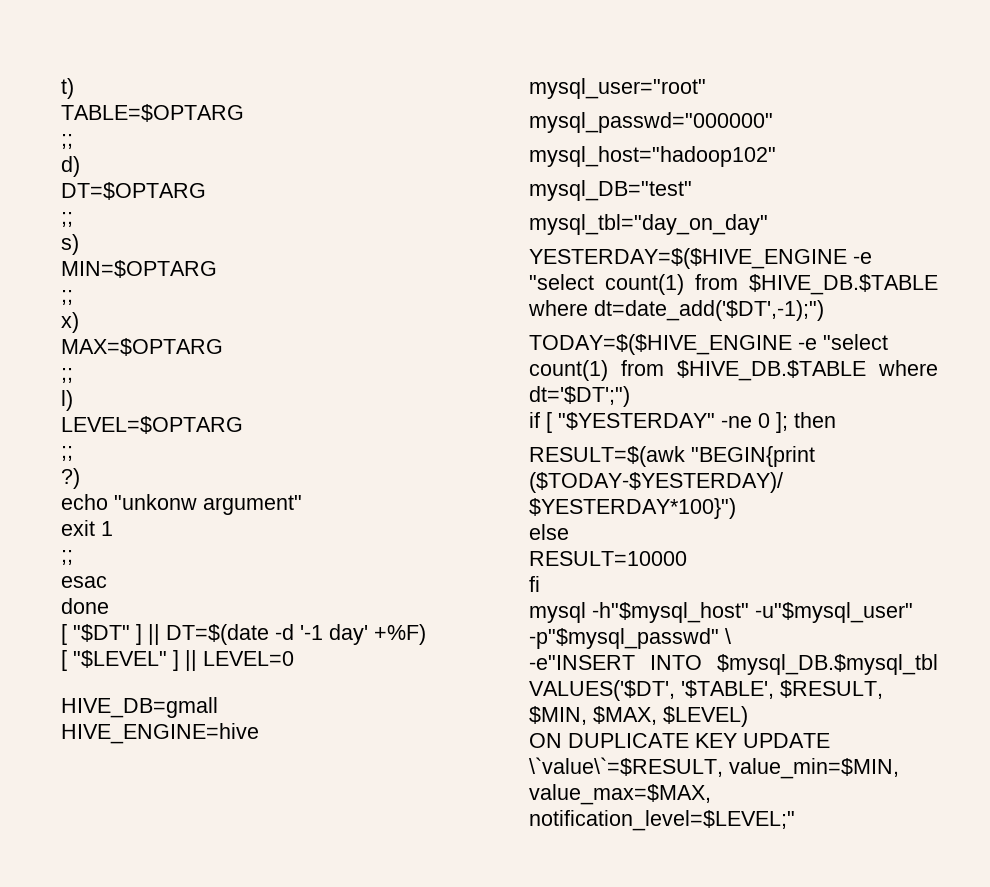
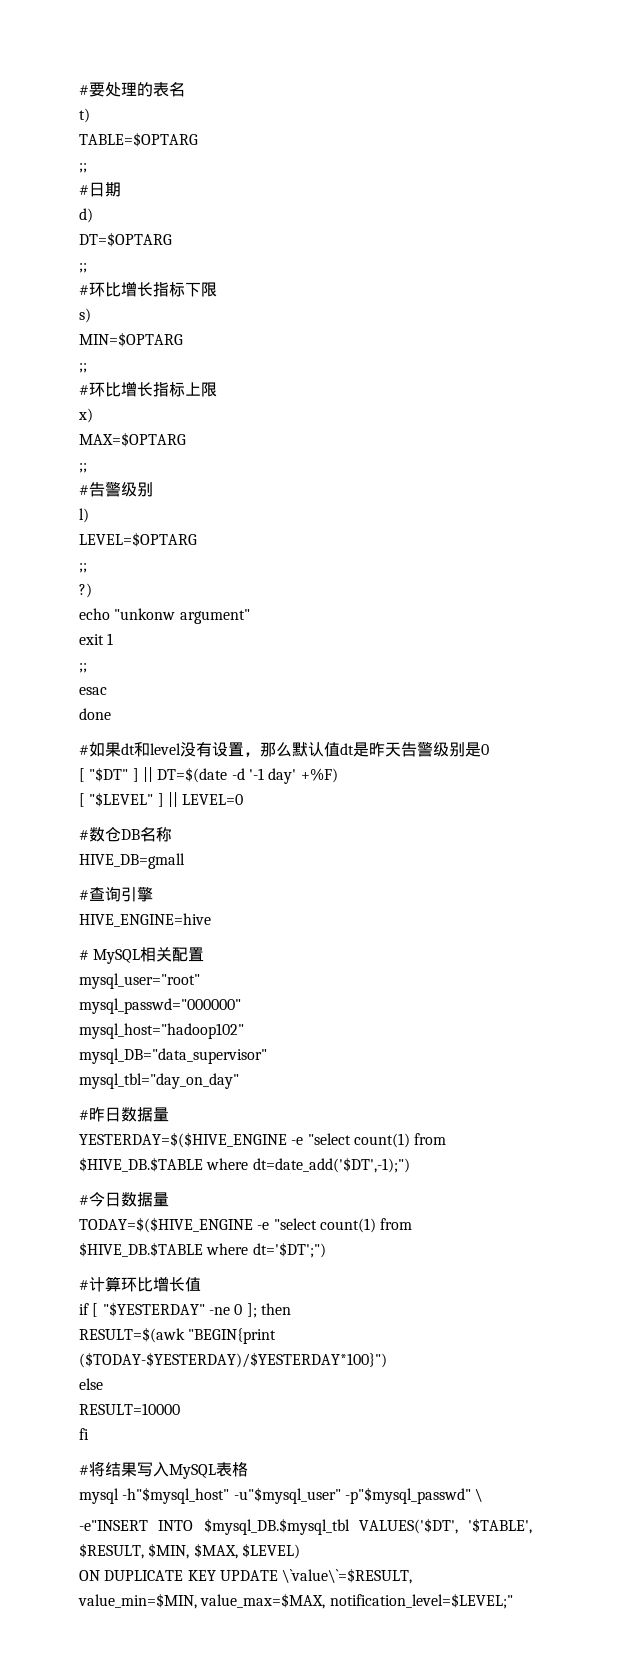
(61, 88) none -> [79,82,185,97] #要处理的表名 //
(73, 141) none -> [79,182,121,197] // #日期
[61,234,79,255] [61,260,217,278] [61,290,73,305] s) // MIN=$OPTARG // ;; -> [79,281,217,297] [79,308,91,323] [79,332,183,347] [79,363,87,373] [79,381,217,397] #环比增长指标下限 // s) // MIN=$OPTARG // ;; // #环比增长指标上限
(73, 375) none -> [79,482,153,497] // #告警级别
(109, 606) none -> [79,742,489,757] // #如果dt和level没有设置，那么默认值dt是昨天告警级别是0
[61,697,218,718] [61,723,259,744] HIVE_DB=gmall // HIVE_ENGINE=hive -> [79,827,172,842] [79,853,185,869] [79,886,153,902] [79,913,211,927] [79,947,205,964] #数仓DB名称 // HIVE_DB=gmall // #查询引擎 // HIVE_ENGINE=hive // # MySQL相关配置
[529,180,692,201] mysql_DB="test" -> [79,1048,267,1064] mysql_DB="data_supervisor"
(768, 224) none -> [79,1107,169,1122] // #昨日数据量
(824, 310) none -> [79,1192,169,1207] // #今日数据量
(630, 396) none -> [79,1276,201,1292] // #计算环比增长值
(540, 584) none -> [79,1461,248,1479] // #将结果写入MySQL表格

